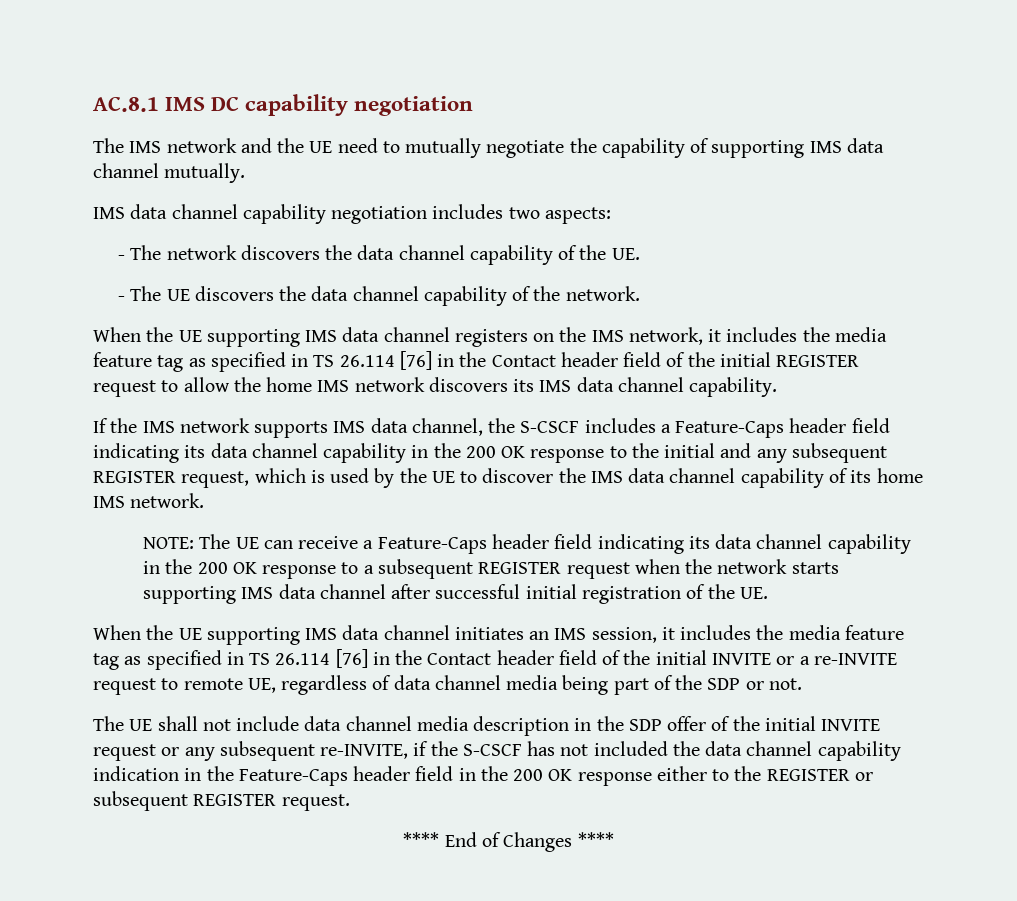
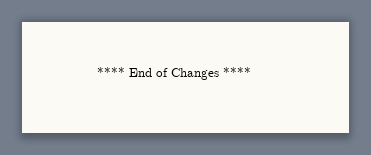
[93,94,474,116] [93,138,884,158] [93,163,246,183] [93,204,611,224] [118,245,640,265] [118,286,640,306] [93,327,887,347] [93,351,860,372] [93,377,778,397] [93,418,890,438] [93,443,887,463] [93,468,923,488] [93,493,205,508] [143,534,911,554] [143,559,839,579] [143,584,768,604] [93,625,904,645] [93,649,897,670] [93,675,802,695] [93,716,881,736] [93,741,901,761] [93,766,873,786] [93,791,350,811] AC.8.1 IMS DC capability negotiation // The IMS network and the UE need to mutually negotiate the capability of supporting IMS data channel mutually. // IMS data channel capability negotiation includes two aspects: // - The network discovers the data channel capability of the UE. // - The UE discovers the data channel capability of the network. // When the UE supporting IMS data channel registers on the IMS network, it includes the media feature tag as specified in TS 26.114 [76] in the Contact header field of the initial REGISTER request to allow the home IMS network discovers its IMS data channel capability. // If the IMS network supports IMS data channel, the S-CSCF includes a Feature-Caps header field indicating its data channel capability in the 200 OK response to the initial and any subsequent REGISTER request, which is used by the UE to discover the IMS data channel capability of its home IMS network. // NOTE: The UE can receive a Feature-Caps header field indicating its data channel capability in the 200 OK response to a subsequent REGISTER request when the network starts supporting IMS data channel after successful initial registration of the UE. // When the UE supporting IMS data channel initiates an IMS session, it includes the media feature tag as specified in TS 26.114 [76] in the Contact header field of the initial INVITE or a re-INVITE request to remote UE, regardless of data channel media being part of the SDP or not. // The UE shall not include data channel media description in the SDP offer of the initial INVITE request or any subsequent re-INVITE, if the S-CSCF has not included the data channel capability indication in the Feature-Caps header field in the 200 OK response either to the REGISTER or subsequent REGISTER request. // -> (97, 72) none

